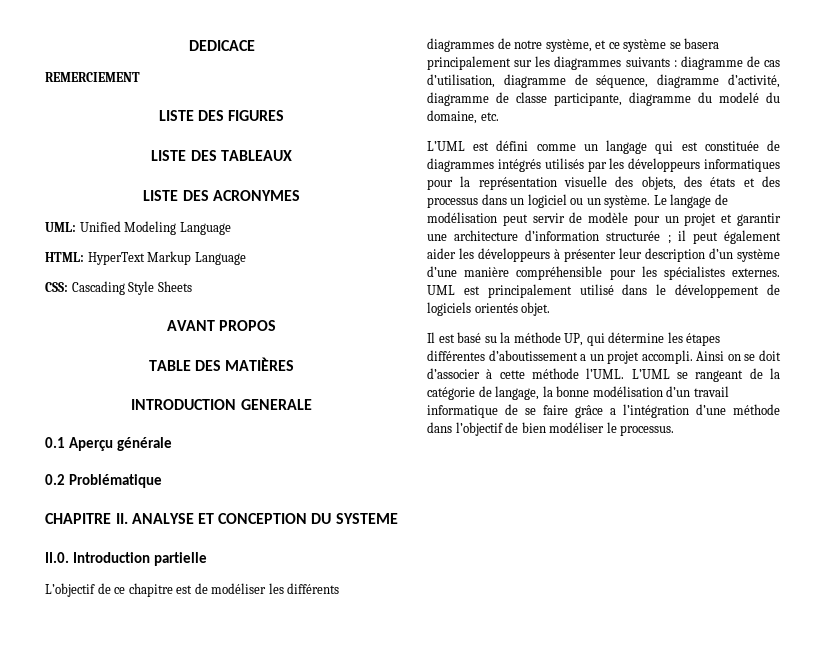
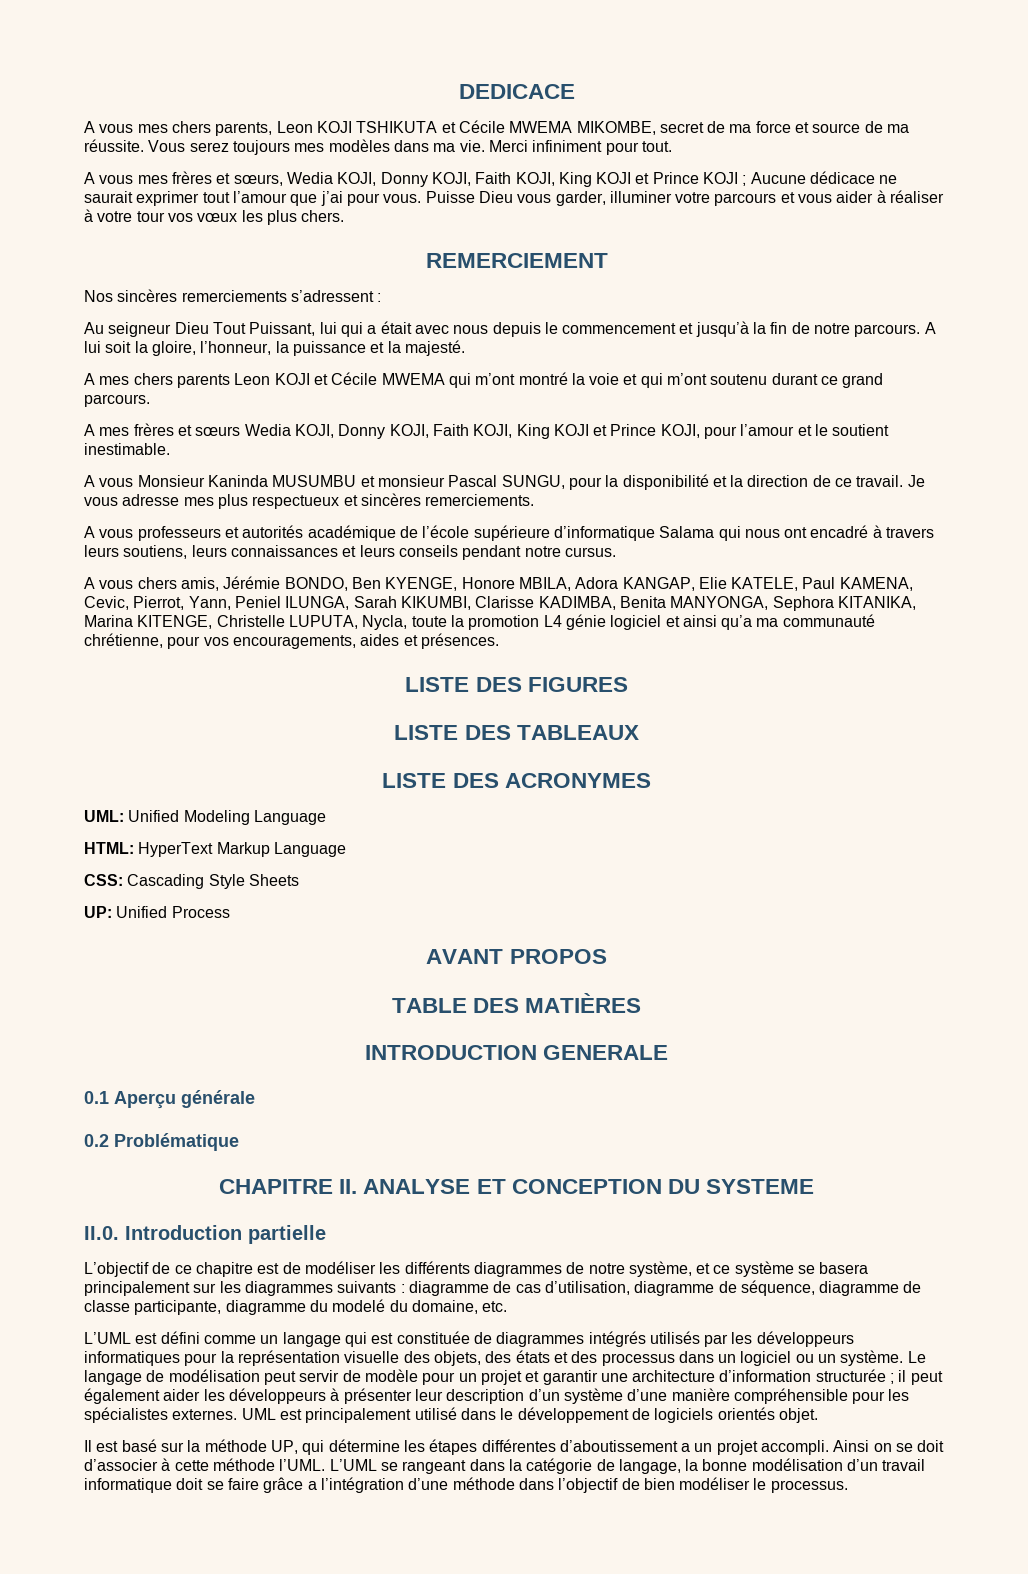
[45,72,140,82] REMERCIEMENT -> [84,120,910,136] [84,139,672,155] [84,171,898,187] [84,190,945,206] [84,209,345,225] [425,253,608,268] [84,289,382,302] [84,321,936,337] [84,340,465,356] [84,372,884,388] [84,394,150,407] [84,423,890,439] [84,443,170,455] [84,474,925,490] [84,493,535,509] [84,525,935,541] [84,545,616,560] [84,576,913,591] [84,596,916,611] [84,614,875,630] [84,633,499,649] A vous mes chers parents, Leon KOJI TSHIKUTA et Cécile MWEMA MIKOMBE, secret de ma force et source de ma réussite. Vous serez toujours mes modèles dans ma vie. Merci infiniment pour tout. // A vous mes frères et sœurs, Wedia KOJI, Donny KOJI, Faith KOJI, King KOJI et Prince KOJI ; Aucune dédicace ne saurait exprimer tout l’amour que j’ai pour vous. Puisse Dieu vous garder, illuminer votre parcours et vous aider à réaliser à votre tour vos vœux les plus chers. // REMERCIEMENT // Nos sincères remerciements s’adressent : // Au seigneur Dieu Tout Puissant, lui qui a était avec nous depuis le commencement et jusqu’à la fin de notre parcours. A lui soit la gloire, l’honneur, la puissance et la majesté. // A mes chers parents Leon KOJI et Cécile MWEMA qui m’ont montré la voie et qui m’ont soutenu durant ce grand parcours. // A mes frères et sœurs Wedia KOJI, Donny KOJI, Faith KOJI, King KOJI et Prince KOJI, pour l’amour et le soutient inestimable. // A vous Monsieur Kaninda MUSUMBU et monsieur Pascal SUNGU, pour la disponibilité et la direction de ce travail. Je vous adresse mes plus respectueux et sincères remerciements. // A vous professeurs et autorités académique de l’école supérieure d’informatique Salama qui nous ont encadré à travers leurs soutiens, leurs connaissances et leurs conseils pendant notre cursus. // A vous chers amis, Jérémie BONDO, Ben KYENGE, Honore MBILA, Adora KANGAP, Elie KATELE, Paul KAMENA, Cevic, Pierrot, Yann, Peniel ILUNGA, Sarah KIKUMBI, Clarisse KADIMBA, Benita MANYONGA, Sephora KITANIKA, Marina KITENGE, Christelle LUPUTA, Nycla, toute la promotion L4 génie logiciel et ainsi qu’a ma communauté chrétienne, pour vos encouragements, aides et présences.
(192, 286) none -> [84,906,230,918] // UP: Unified Process
[728,74,780,88] [427,92,489,106] d’activité, diagramme -> (900, 1288) none
[484,336,497,343] su -> [160,1442,184,1452] sur
[749,368,763,379] de -> [469,1459,505,1471] dans
[505,404,518,415] de -> [176,1478,204,1490] doit

